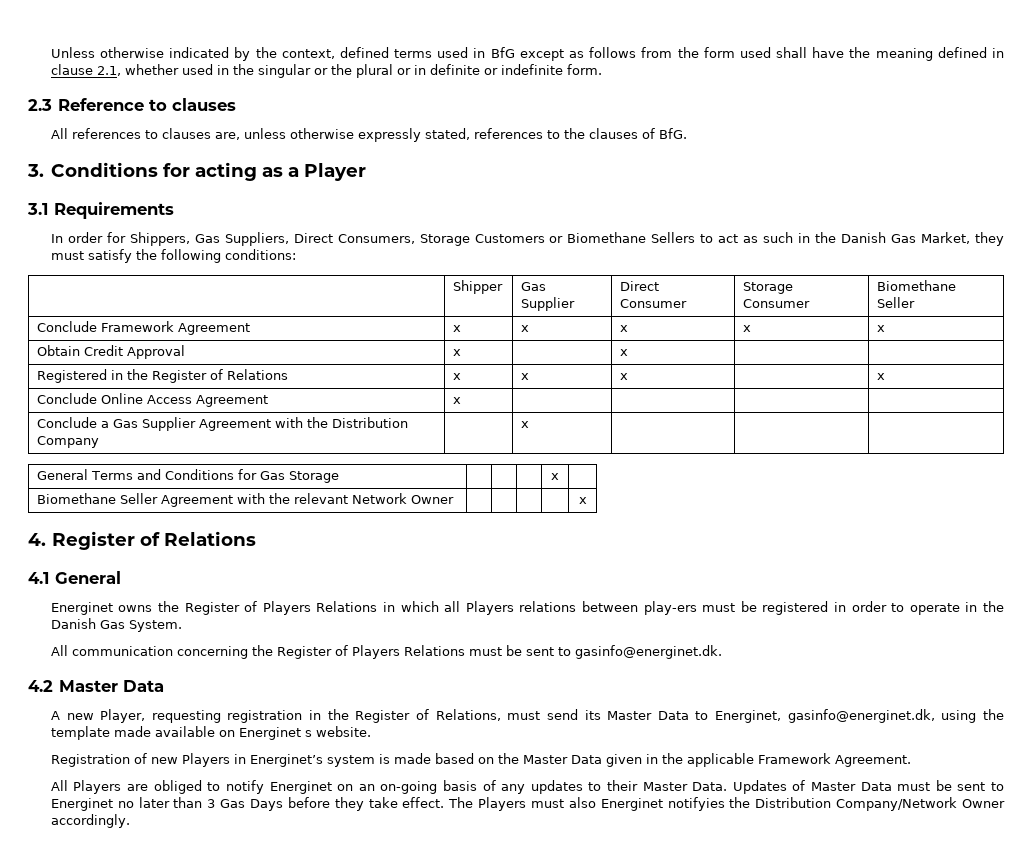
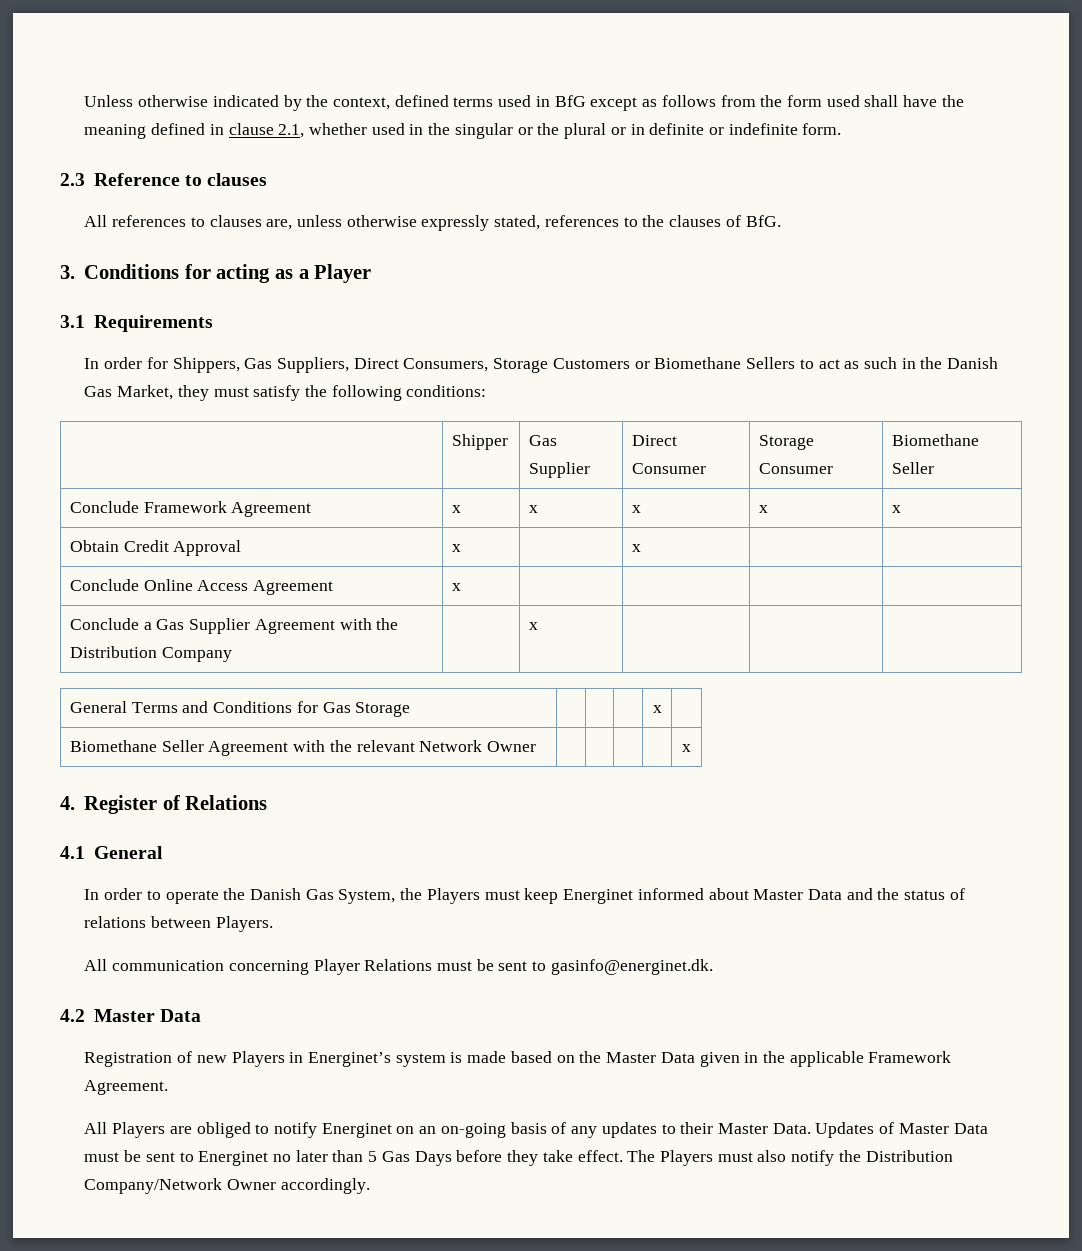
[37,369,289,383] [453,373,462,380] [521,373,530,380] [620,373,629,380] [877,373,886,380] // Registered in the Register of Relations | x | x | x | | x -> (641, 548) none
[50,601,847,615] Energinet owns the Register of Players Relations in which all Players relations between play-ers must be registered in -> [84,889,100,900] In
[965,601,1004,612] [50,618,182,632] in the Danish Gas System. -> [223,888,965,904] [84,916,273,932] the Danish Gas System, the Players must keep Energinet informed about Master Data and the status of relations between Players.
[251,645,400,659] the Register of Players -> [313,959,360,975] Player
[50,709,1005,723] [50,726,371,740] // A new Player, requesting registration in the Register of Relations, must send its Master Data to Energinet, gasinfo@energinet.dk, using the template made available on Energinet s website. -> (202, 1015) none
[207,799,216,808] 3 -> [368,1151,378,1162] 5
[600,797,725,811] Energinet notifyies -> [791,1150,835,1166] notify

